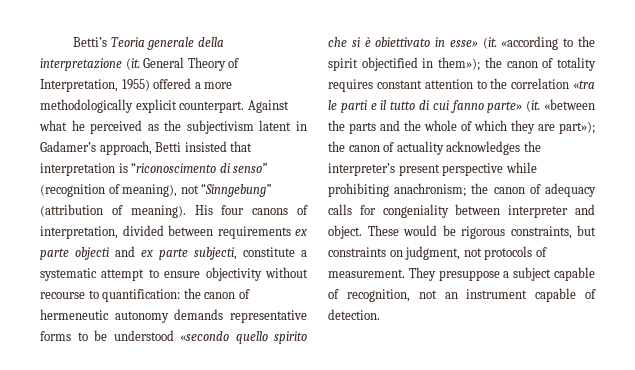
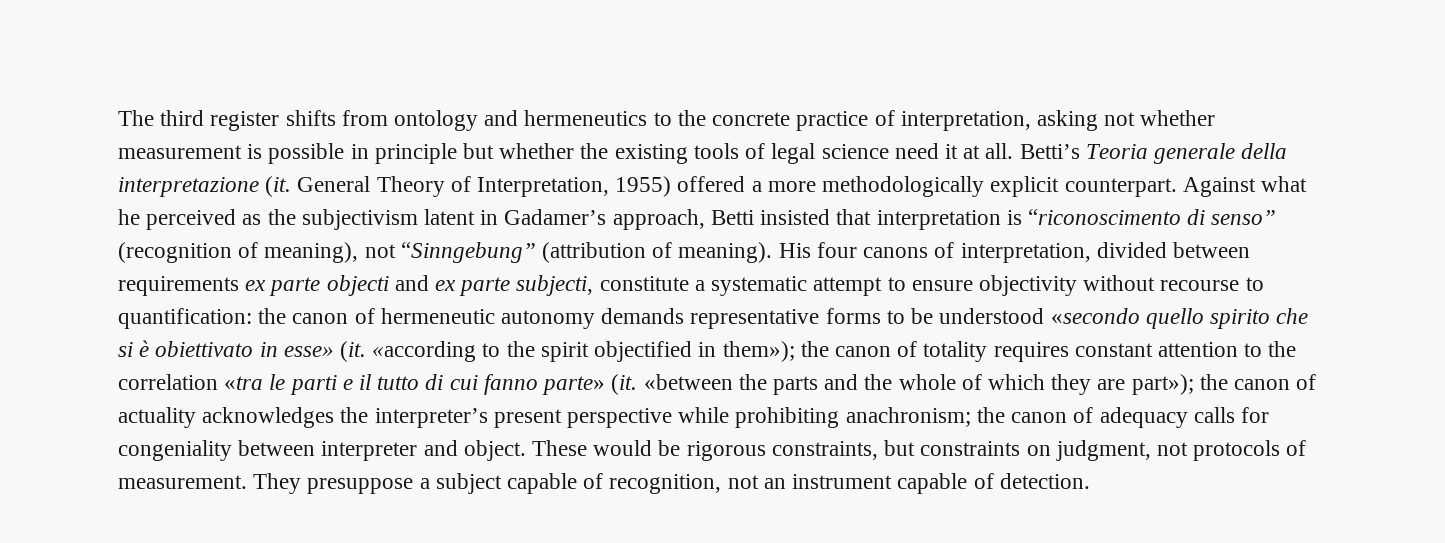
(73, 42) none -> [118,110,1216,131] [118,143,1014,164] The third register shifts from ontology and hermeneutics to the concrete practice of interpretation, asking not whether measurement is possible in principle but whether the existing tools of legal science need it at all.

